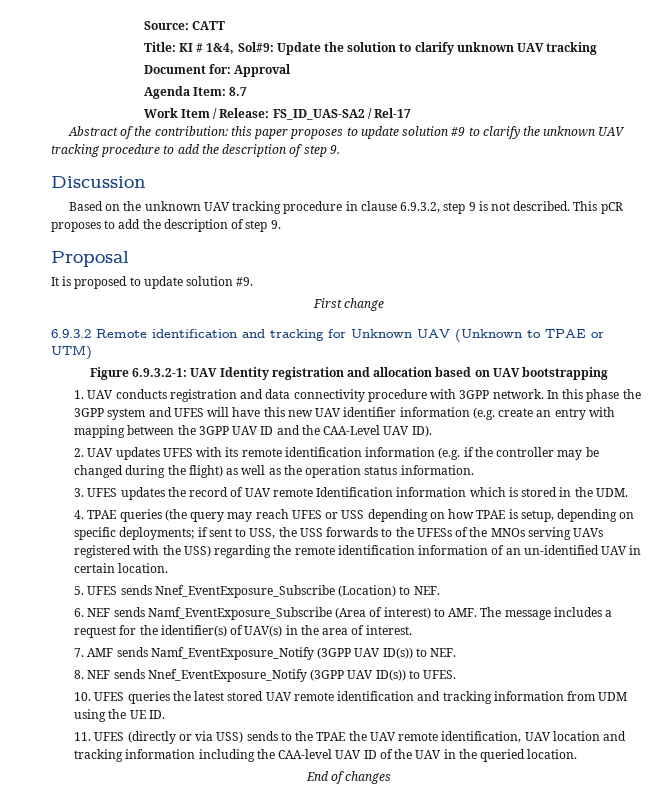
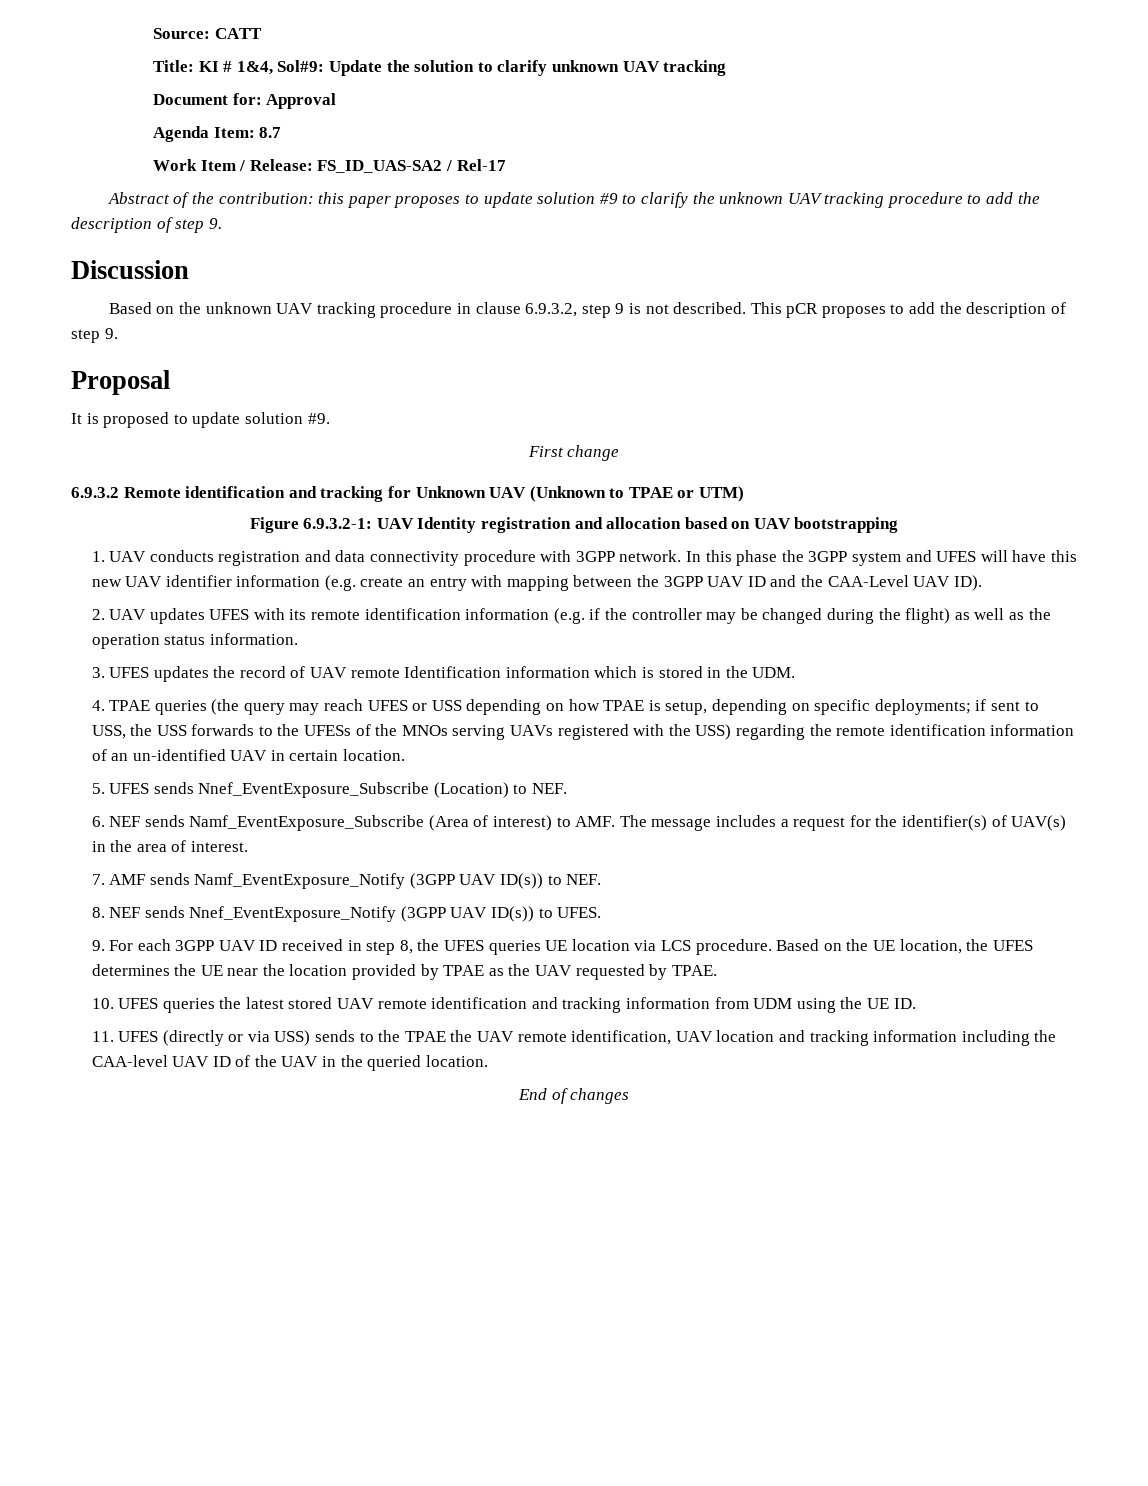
(457, 674) none -> [91,939,1033,955] [91,964,717,980] // 9. For each 3GPP UAV ID received in step 8, the UFES queries UE location via LCS procedure. Based on the UE location, the UFES determines the UE near the location provided by TPAE as the UAV requested by TPAE.

